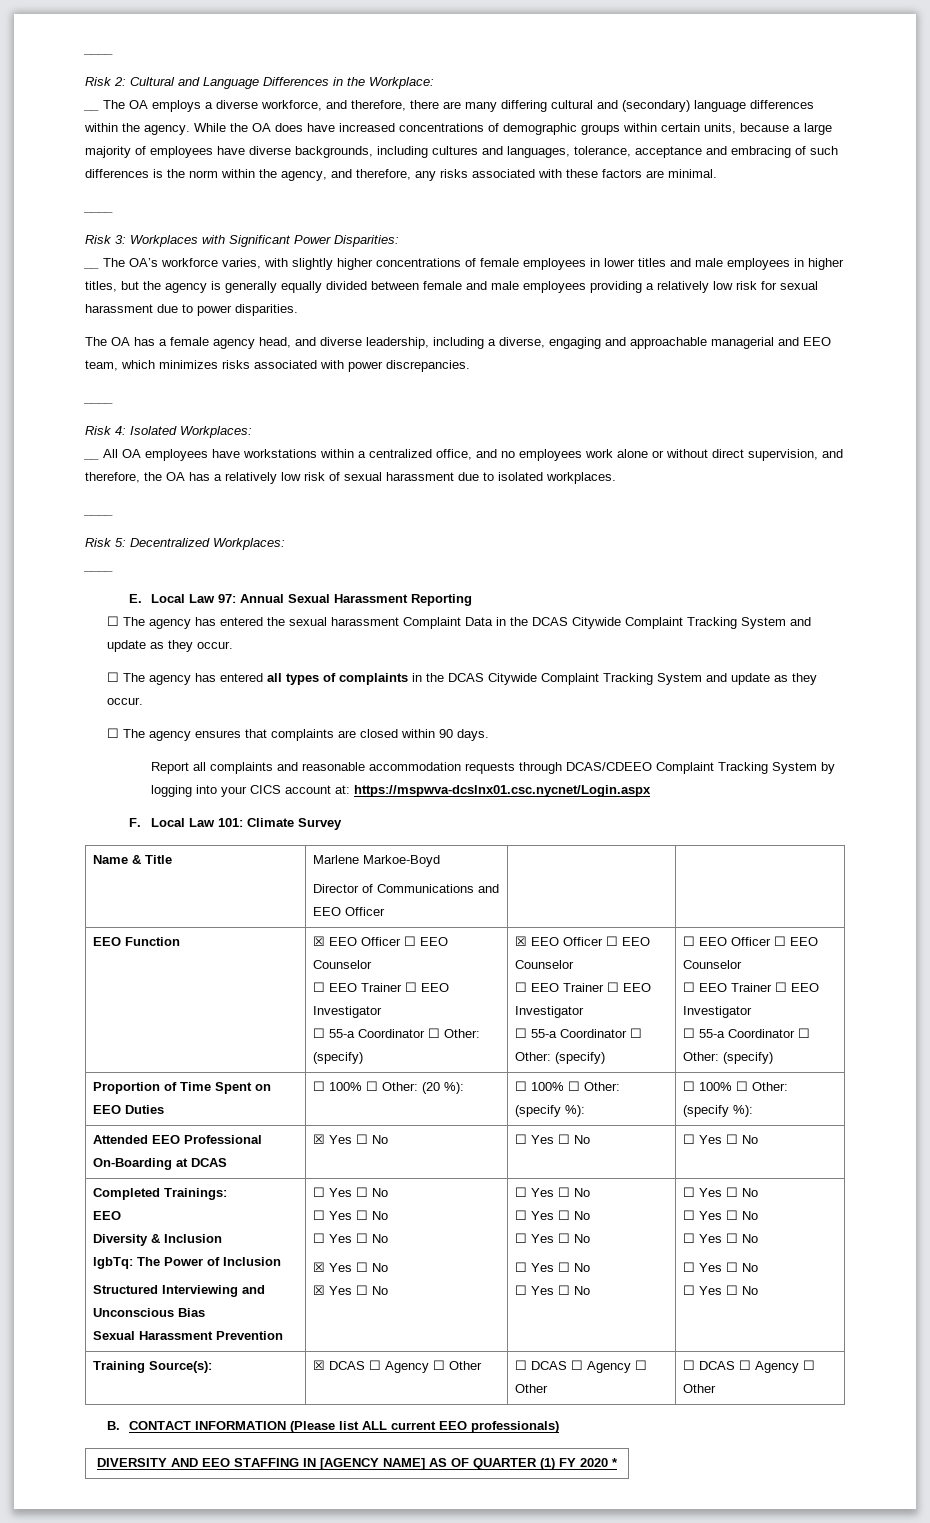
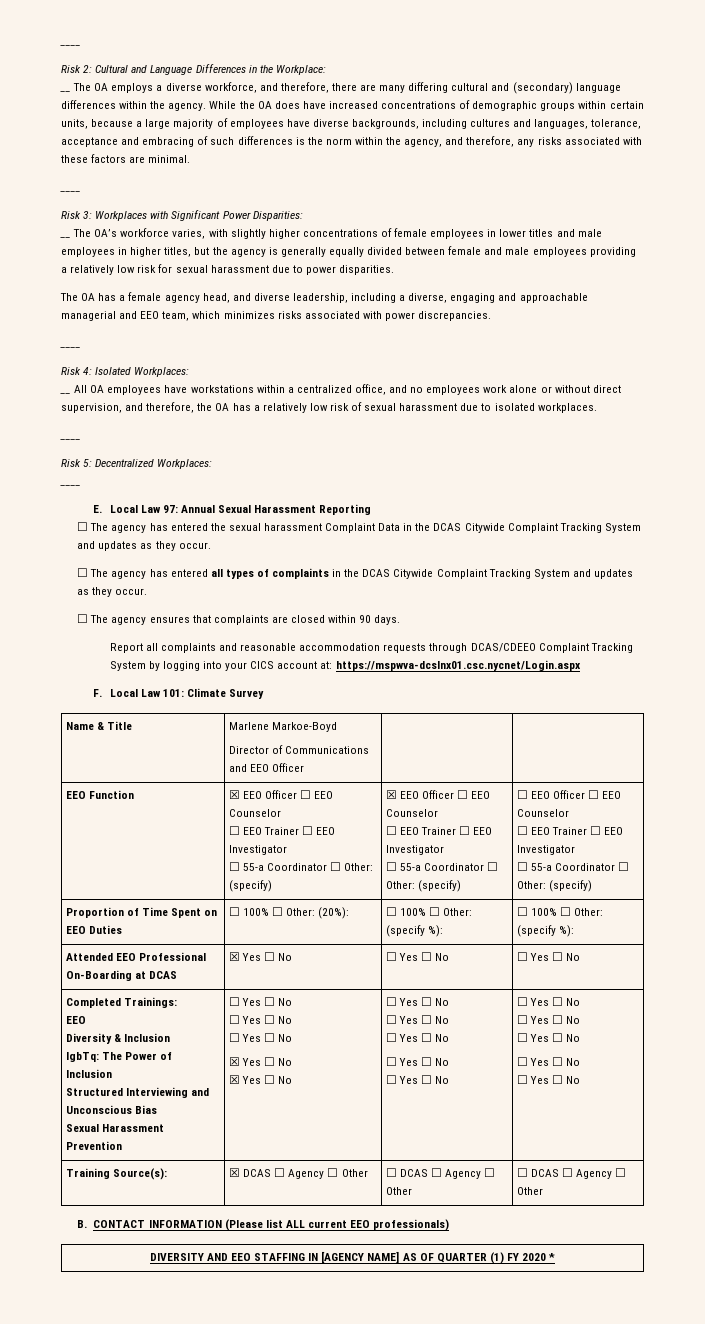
[106,640,146,652] update -> [98,541,138,551] updates
[730,673,770,685] update -> [594,569,634,579] updates
[421,1082,464,1094] (20 %): -> [318,907,350,919] (20%):

